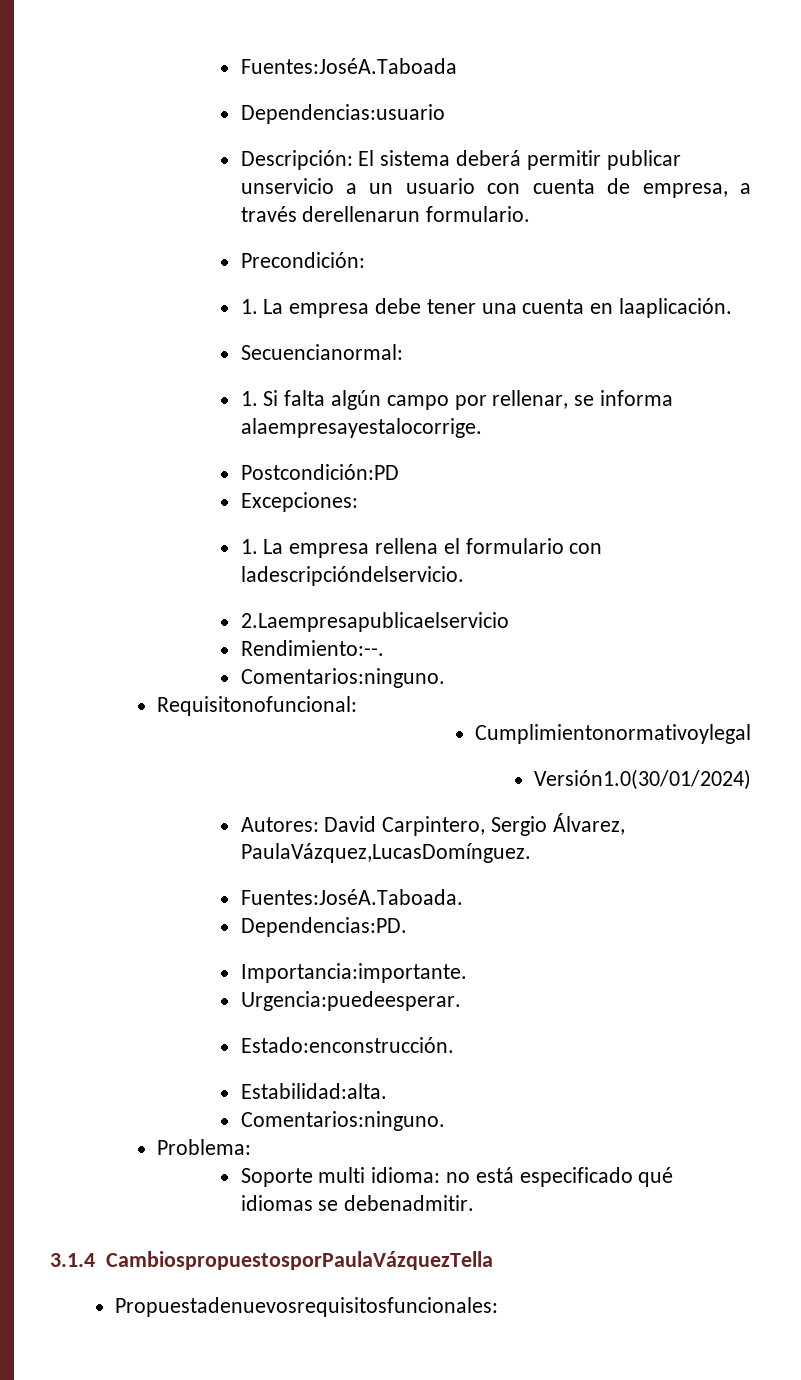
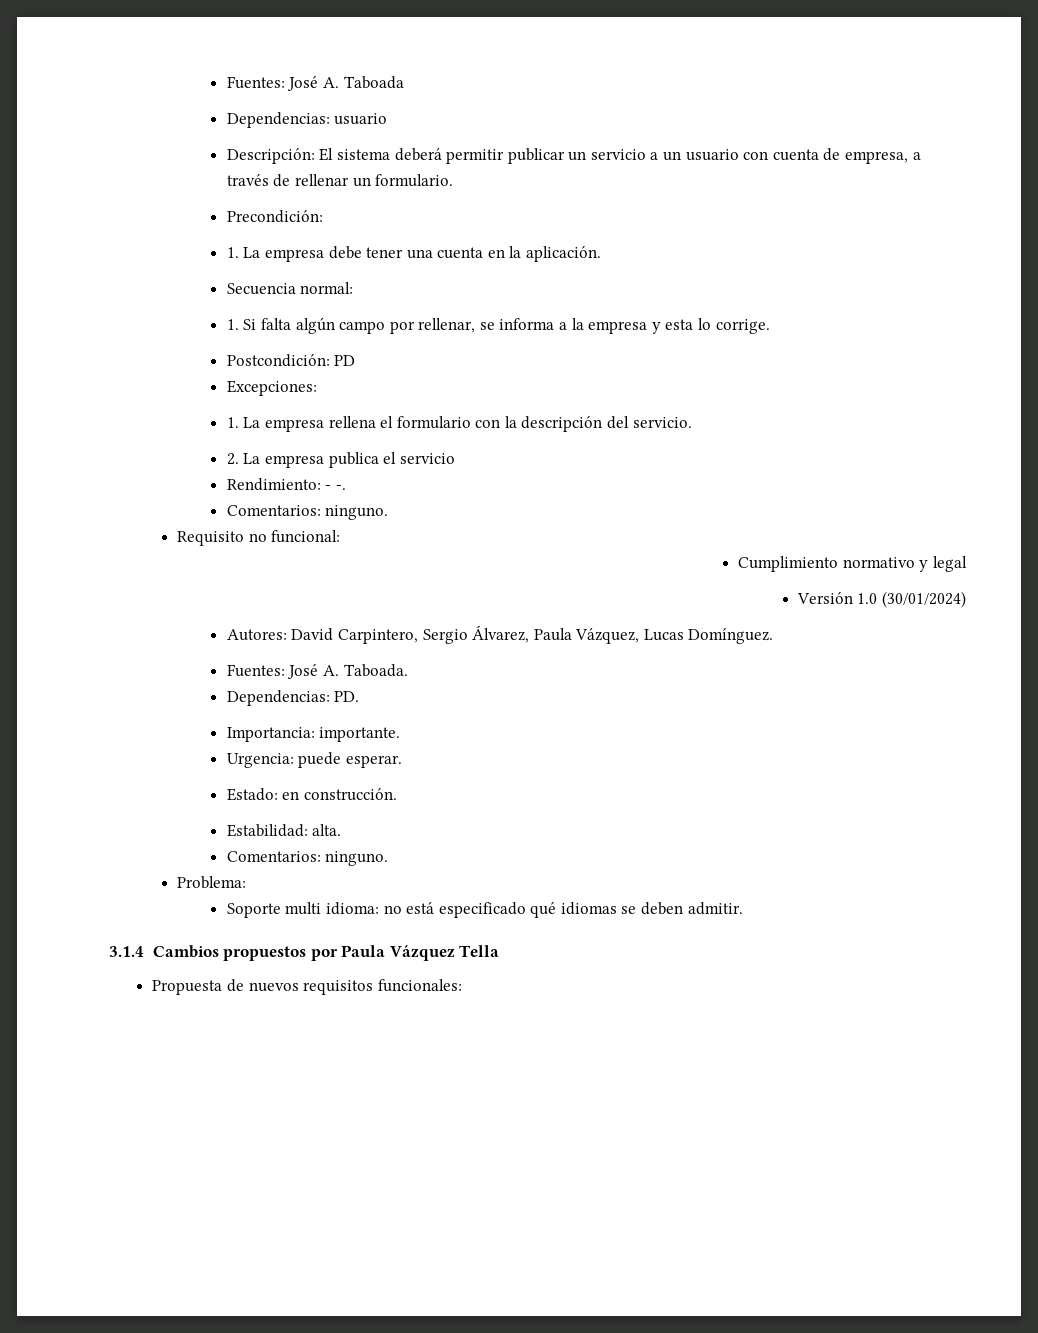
[240,58,457,74] [240,104,445,124] Fuentes:JoséA.Taboada // Dependencias:usuario -> [226,76,404,91] [226,112,388,128] Fuentes: José A. Taboada // Dependencias: usuario
[240,178,334,194] unservicio -> [568,149,646,161] un servicio
[302,206,421,222] derellenarun -> [273,174,371,187] de rellenar un
[619,298,733,318] [240,344,403,360] laaplicación. // Secuencianormal: -> [509,246,602,262] [226,282,354,295] la aplicación. // Secuencia normal:
[240,418,482,438] [240,464,399,480] alaempresayestalocorrige. // Postcondición:PD -> [559,318,770,334] [226,354,356,367] a la empresa y esta lo corrige. // Postcondición: PD
[240,566,464,586] [240,612,509,632] [240,640,384,656] [240,668,445,688] [157,696,358,716] [475,724,751,744] [534,769,751,790] ladescripcióndelservicio. // 2.Laempresapublicaelservicio // Rendimiento:--. // Comentarios:ninguno. // Requisitonofuncional: // Cumplimientonormativoylegal // Versión1.0(30/01/2024) -> [504,416,692,432] [226,452,455,468] [226,478,346,491] [226,505,389,520] [177,530,341,546] [738,556,968,572] [796,591,966,608] la descripción del servicio. // 2. La empresa publica el servicio // Rendimiento: - -. // Comentarios: ninguno. // Requisito no funcional: // Cumplimiento normativo y legal // Versión 1.0 (30/01/2024)
[240,843,531,863] [240,889,463,905] [240,917,407,937] [240,963,467,983] [240,991,461,1011] [240,1037,454,1053] [240,1083,387,1099] [240,1111,445,1131] PaulaVázquez,LucasDomínguez. // Fuentes:JoséA.Taboada. // Dependencias:PD. // Importancia:importante. // Urgencia:puedeesperar. // Estado:enconstrucción. // Estabilidad:alta. // Comentarios:ninguno. -> [533,628,774,644] [226,664,408,679] [226,690,360,706] [226,727,401,742] [226,752,402,768] [226,788,397,801] [226,824,342,837] [226,851,389,866] Paula Vázquez, Lucas Domínguez. // Fuentes: José A. Taboada. // Dependencias: PD. // Importancia: importante. // Urgencia: puede esperar. // Estado: en construcción. // Estabilidad: alta. // Comentarios: ninguno.
[344,1195,475,1211] debenadmitir. -> [641,902,743,915] deben admitir.
[105,1251,493,1270] [115,1297,499,1317] CambiospropuestosporPaulaVázquezTella // Propuestadenuevosrequisitosfuncionales: -> [152,945,500,961] [152,979,462,995] Cambios propuestos por Paula Vázquez Tella // Propuesta de nuevos requisitos funcionales:

